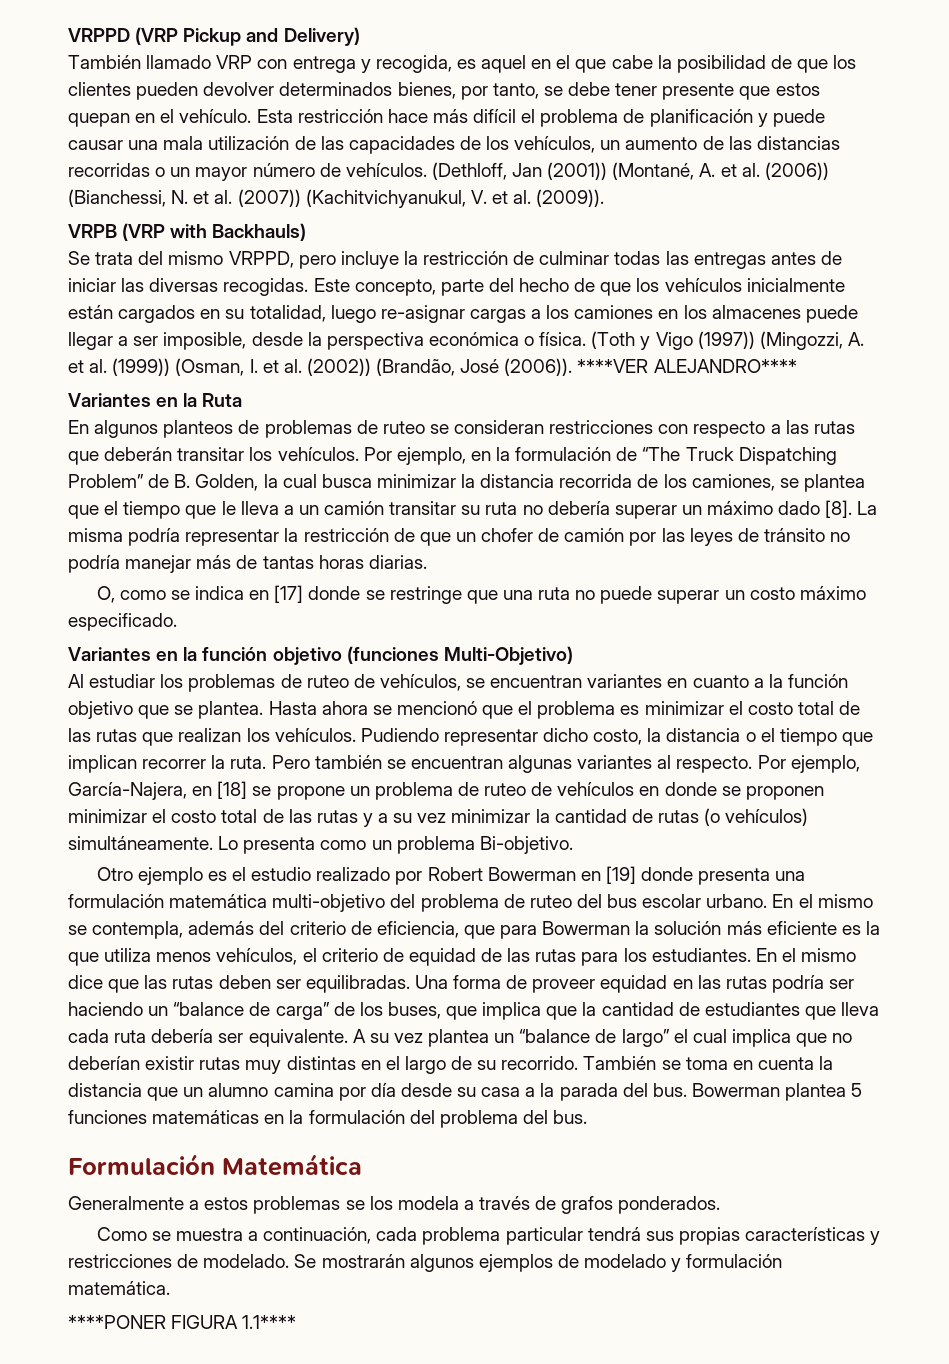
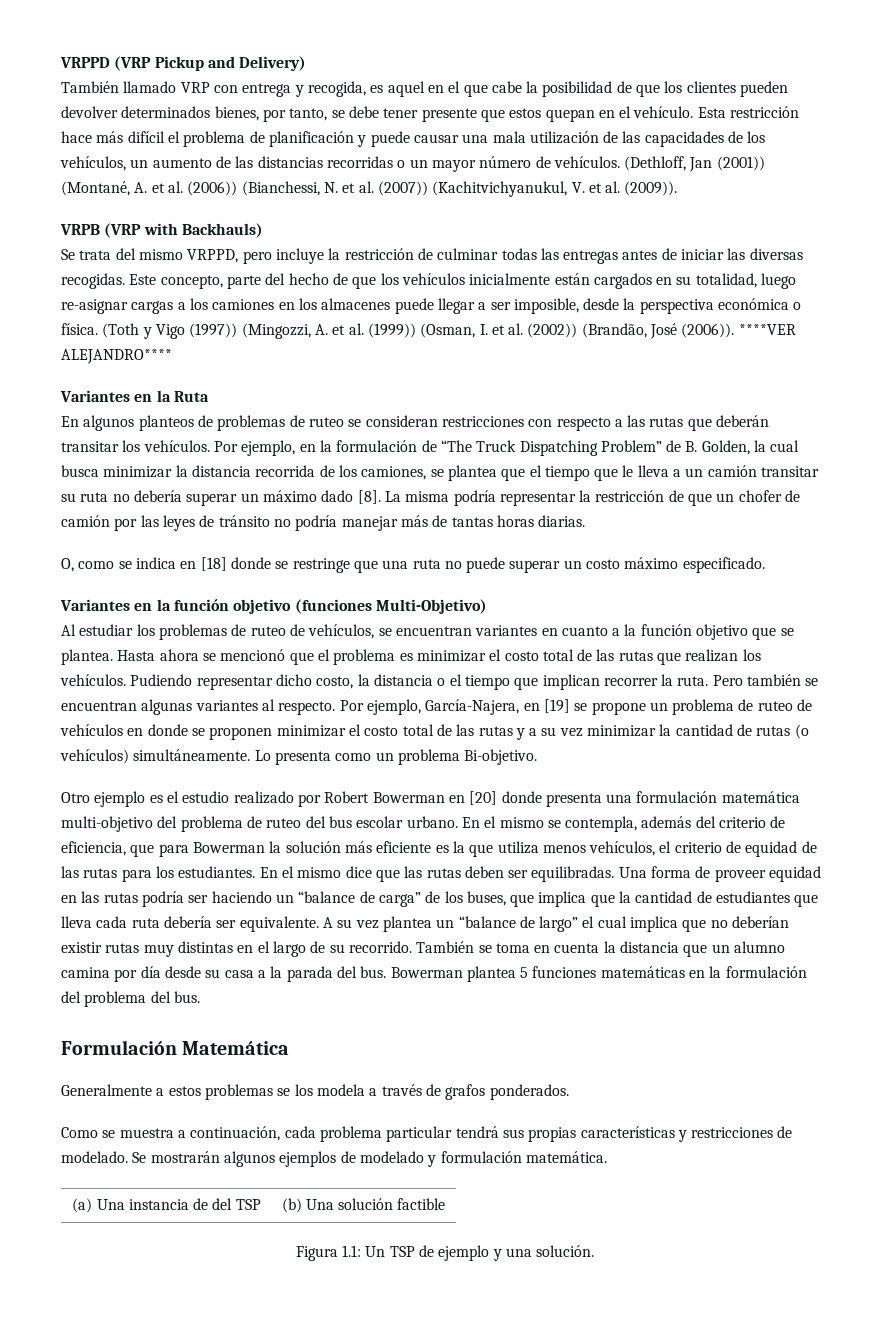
[274,585,304,603] [17] -> [200,557,227,571] [18]
[217,781,248,799] [18] -> [543,699,570,713] [19]
[605,866,636,884] [19] -> [469,791,498,805] [20]
[68,1315,297,1329] // ****PONER FIGURA 1.1**** -> [72,1198,261,1213] [281,1198,446,1213] [295,1245,595,1261] // (a) Una instancia de del TSP | (b) Una solución factible // Figura 1.1: Un TSP de ejemplo y una solución.

